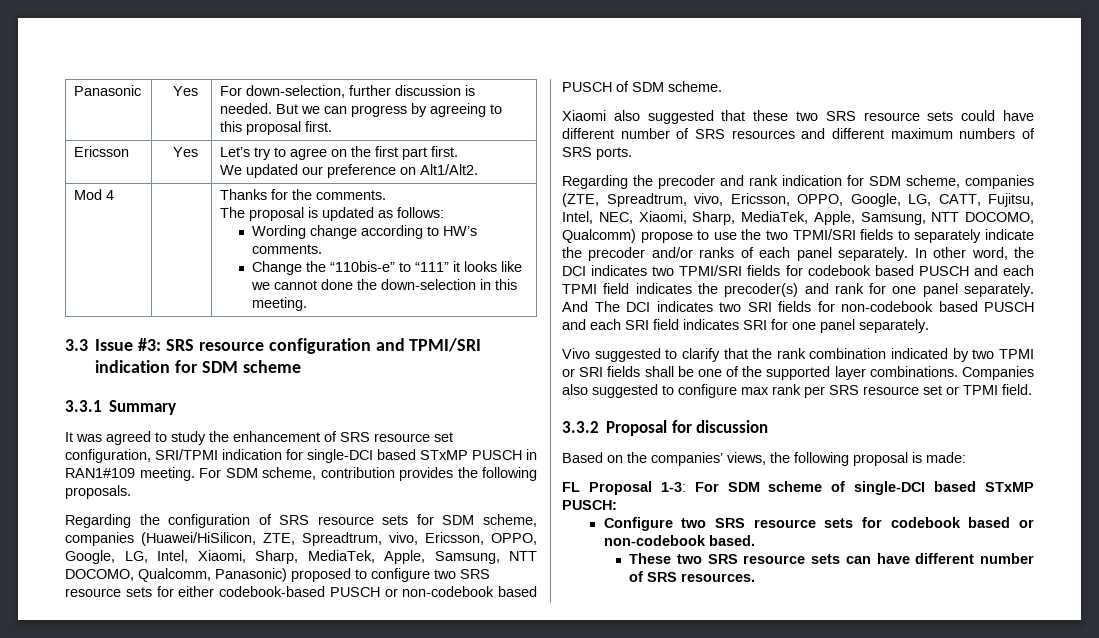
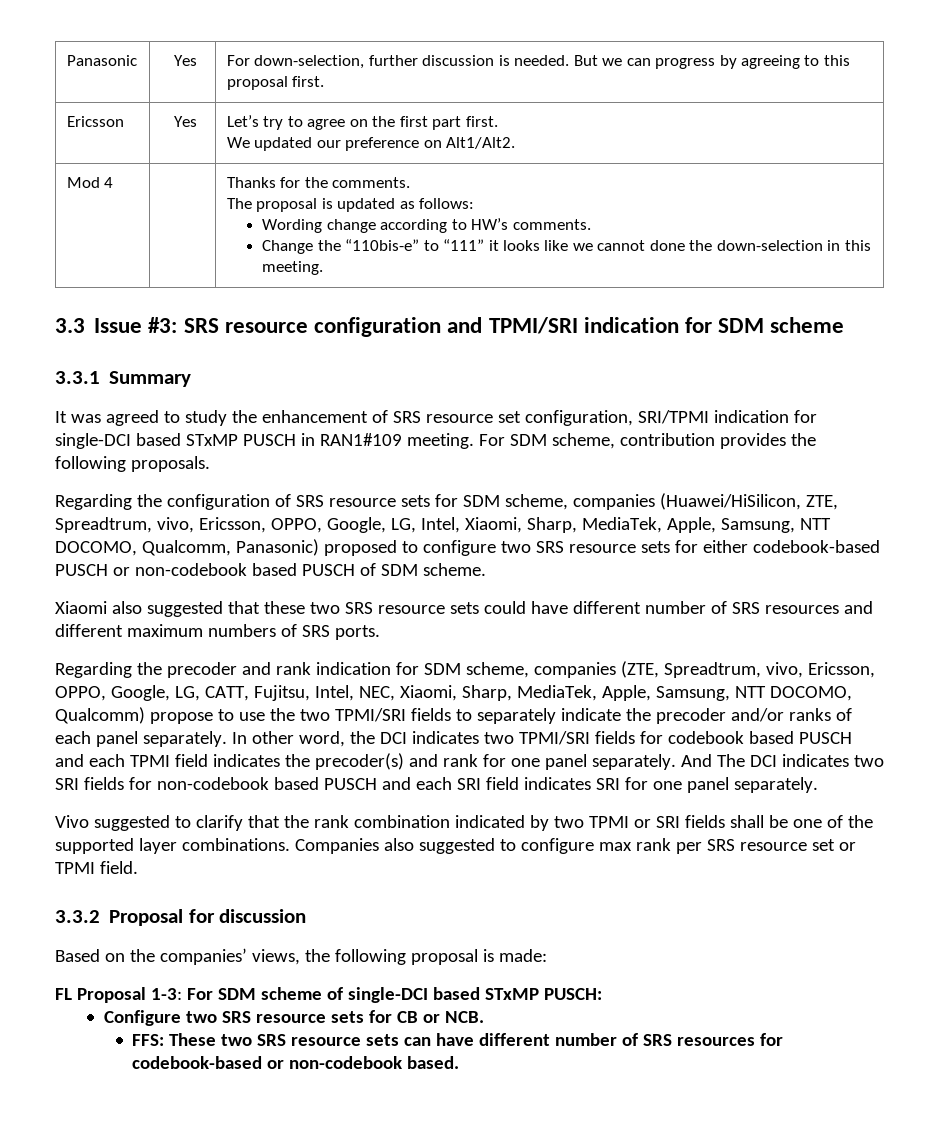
[890,517,1034,528] [603,535,755,546] codebook based or non-codebook based. // -> [396,1011,484,1023] [132,1034,165,1046] CB or NCB. // FFS:
[681,573,756,582] resources. -> [677,1033,784,1046] [132,1056,460,1069] resources for codebook-based or non-codebook based.

